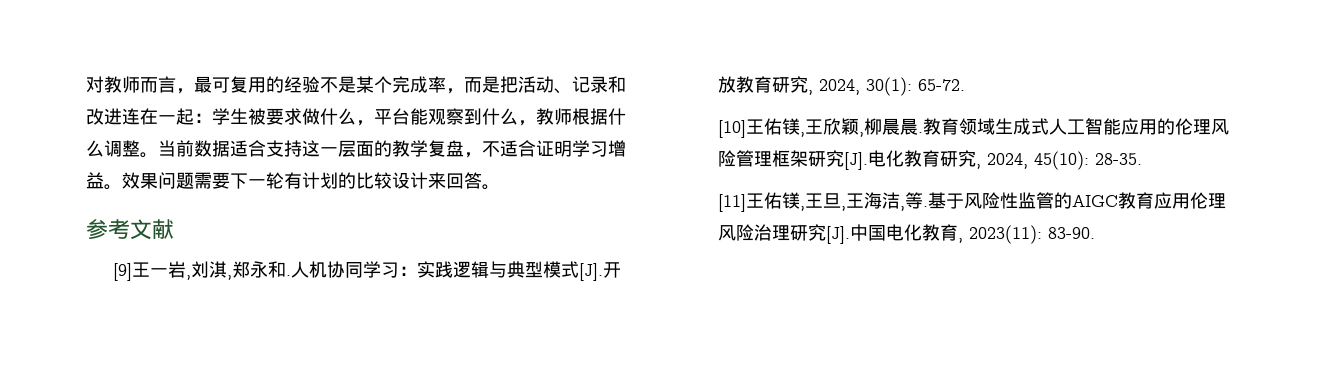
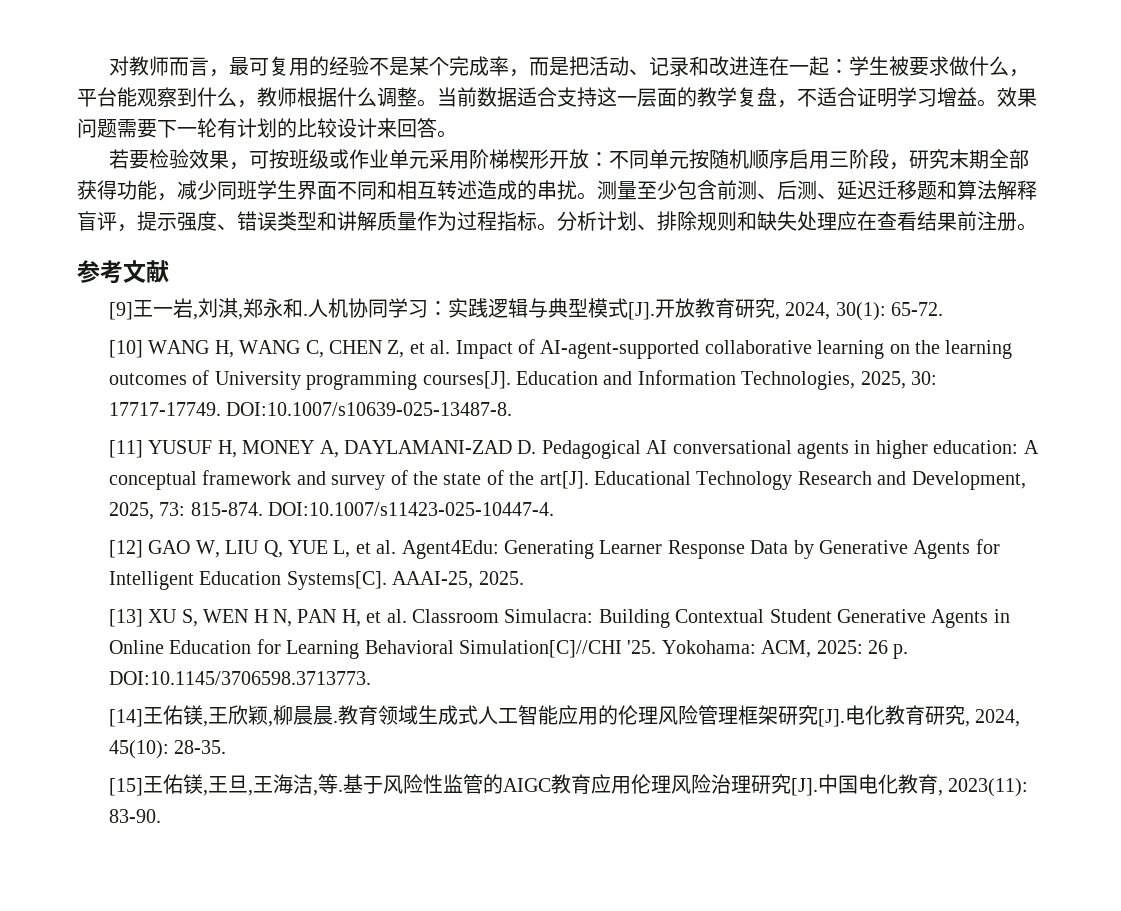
(500, 187) none -> [109,149,1030,170] [77,180,1037,201] [77,211,1037,232] // 若要检验效果，可按班级或作业单元采用阶梯楔形开放：不同单元按随机顺序启用三阶段，研究末期全部获得功能，减少同班学生界面不同和相互转述造成的串扰。测量至少包含前测、后测、延迟迁移题和算法解释盲评，提示强度、错误类型和讲解质量作为过程指标。分析计划、排除规则和缺失处理应在查看结果前注册。
(747, 129) none -> [148,339,1013,359] [108,370,937,390] [108,402,513,416] [108,440,1039,459] [108,470,1026,490] [108,502,555,520] [108,539,1000,559] [108,571,524,590] [108,609,1010,628] [108,639,909,659] [108,671,371,685] [108,709,143,727] WANG H, WANG C, CHEN Z, et al. Impact of AI-agent-supported collaborative learning on the learning outcomes of University programming courses[J]. Education and Information Technologies, 2025, 30: 17717-17749. DOI:10.1007/s10639-025-13487-8. // [11] YUSUF H, MONEY A, DAYLAMANI-ZAD D. Pedagogical AI conversational agents in higher education: A conceptual framework and survey of the state of the art[J]. Educational Technology Research and Development, 2025, 73: 815-874. DOI:10.1007/s11423-025-10447-4. // [12] GAO W, LIU Q, YUE L, et al. Agent4Edu: Generating Learner Response Data by Generative Agents for Intelligent Education Systems[C]. AAAI-25, 2025. // [13] XU S, WEN H N, PAN H, et al. Classroom Simulacra: Building Contextual Student Generative Agents in Online Education for Learning Behavioral Simulation[C]//CHI '25. Yokohama: ACM, 2025: 26 p. DOI:10.1145/3706598.3713773. // [14]
[718,194,747,212] [11] -> [108,778,143,796] [15]

